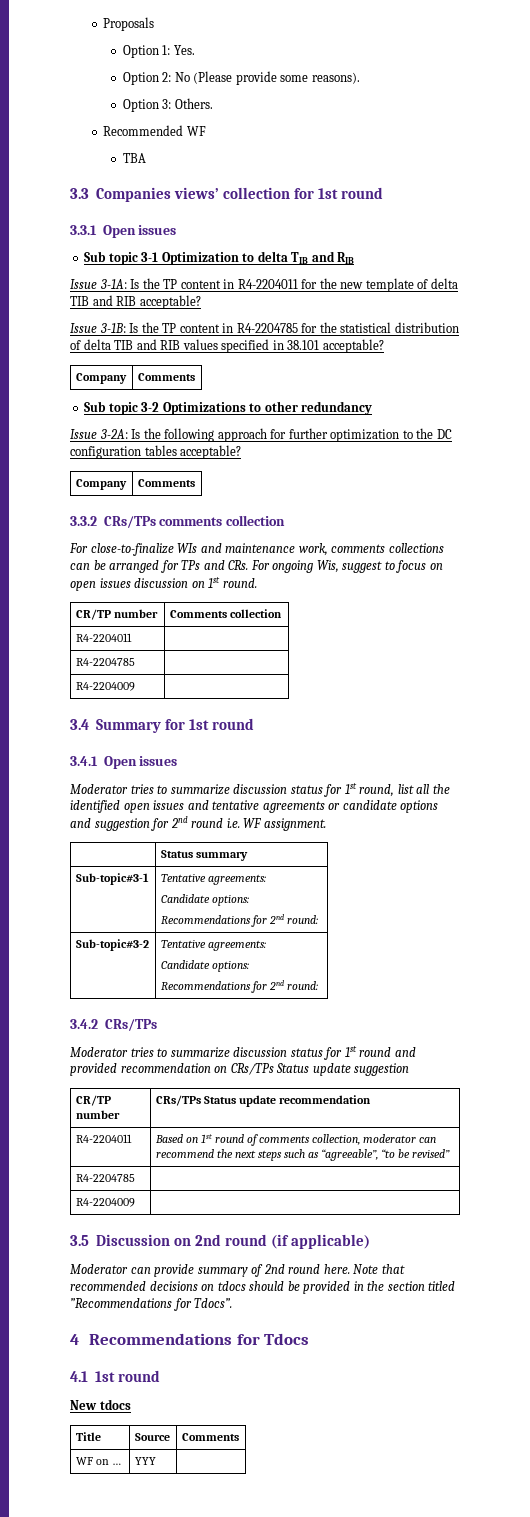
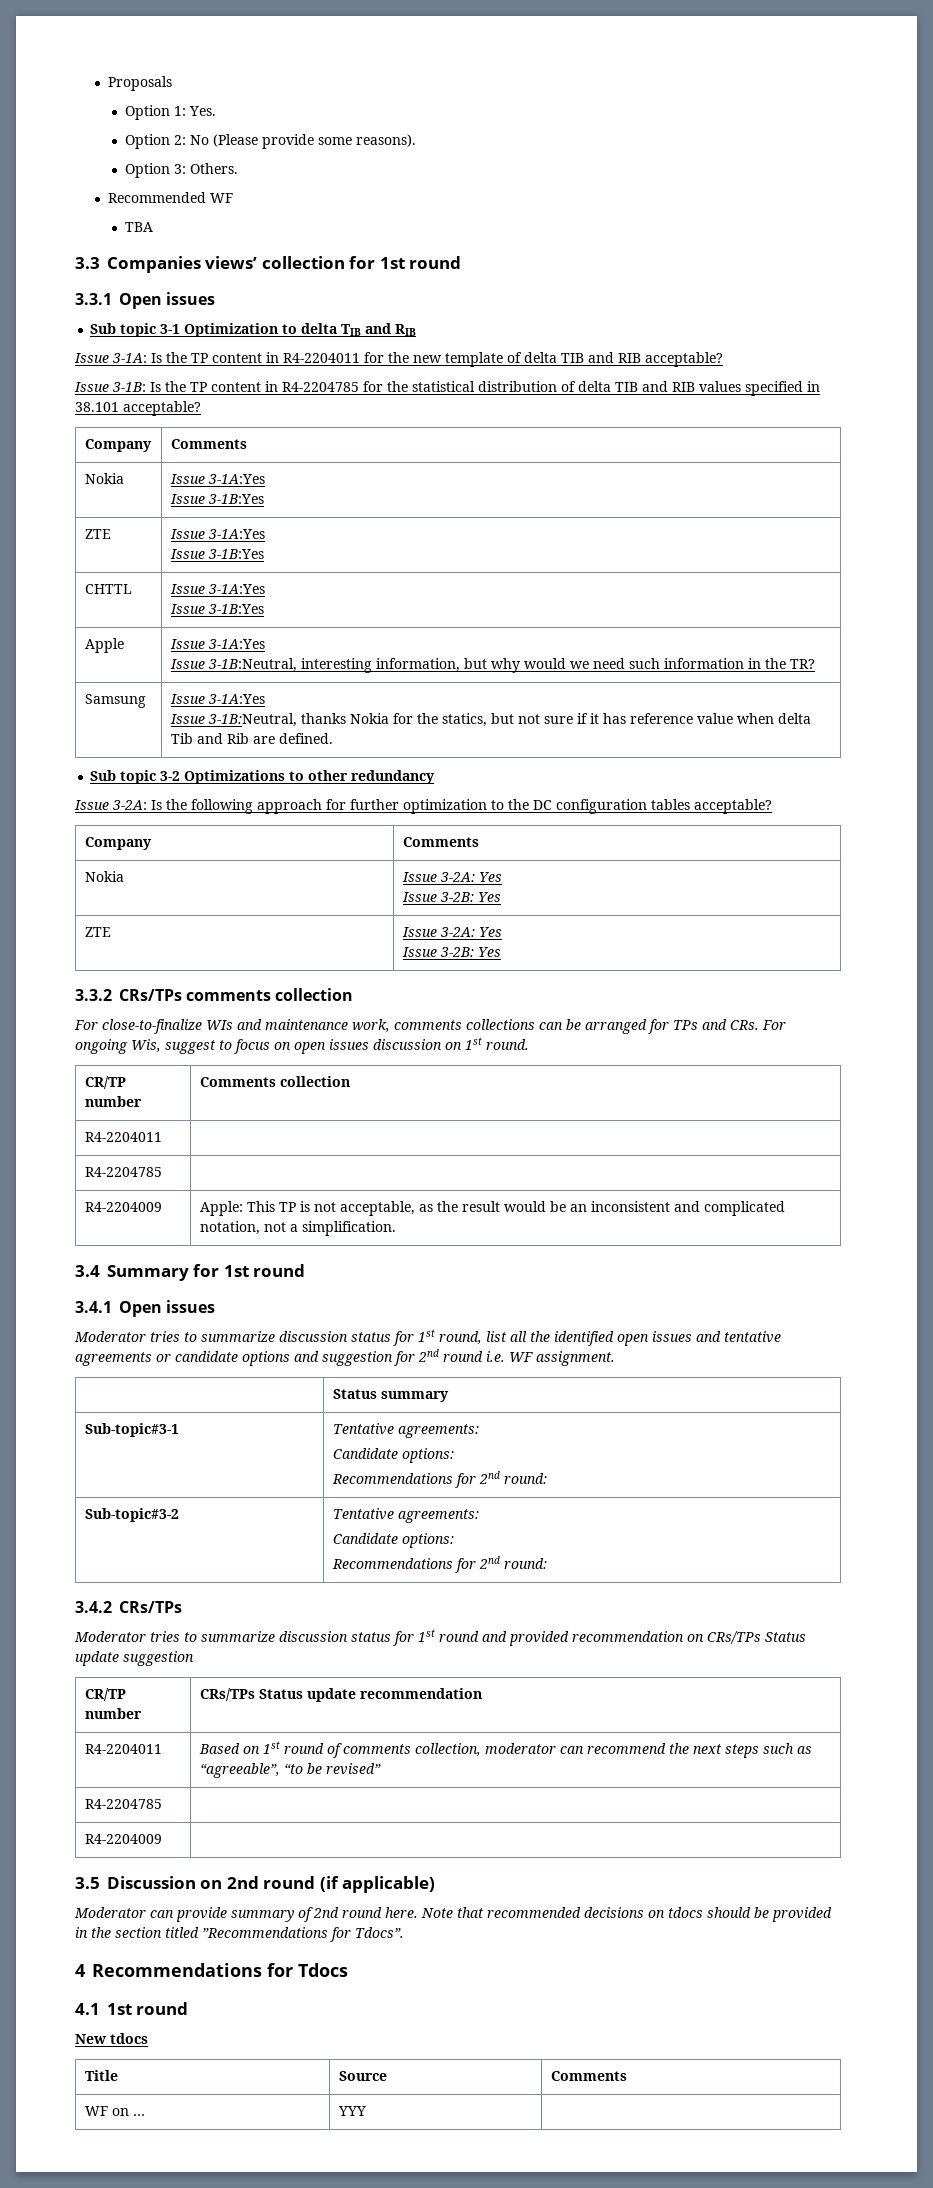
(195, 377) none -> [84,473,124,484] [169,474,265,484] [169,494,264,504] [84,529,111,539] [169,529,265,539] [169,549,264,559] [84,584,132,594] [169,584,265,594] [169,604,264,614] [84,638,124,653] [169,639,265,649] [169,658,815,673] [84,694,146,708] [169,694,265,704] [169,713,811,727] [170,733,333,744] // Nokia | Issue 3-1A:Yes // Issue 3-1B:Yes // ZTE | Issue 3-1A:Yes // Issue 3-1B:Yes // CHTTL | Issue 3-1A:Yes // Issue 3-1B:Yes // Apple | Issue 3-1A:Yes // Issue 3-1B:Neutral, interesting information, but why would we need such information in the TR? // Samsung | Issue 3-1A:Yes // Issue 3-1B:Neutral, thanks Nokia for the statics, but not sure if it has reference value when delta Tib and Rib are defined.
(195, 483) none -> [84,871,124,882] [401,872,502,882] [401,892,501,902] [84,927,111,937] [401,927,502,937] [401,947,501,957] // Nokia | Issue 3-2A: Yes // Issue 3-2B: Yes // ZTE | Issue 3-2A: Yes // Issue 3-2B: Yes
(135, 686) none -> [199,1201,785,1216] [199,1221,396,1236] Apple: This TP is not acceptable, as the result would be an inconsistent and complicated notation, not a simplification.

